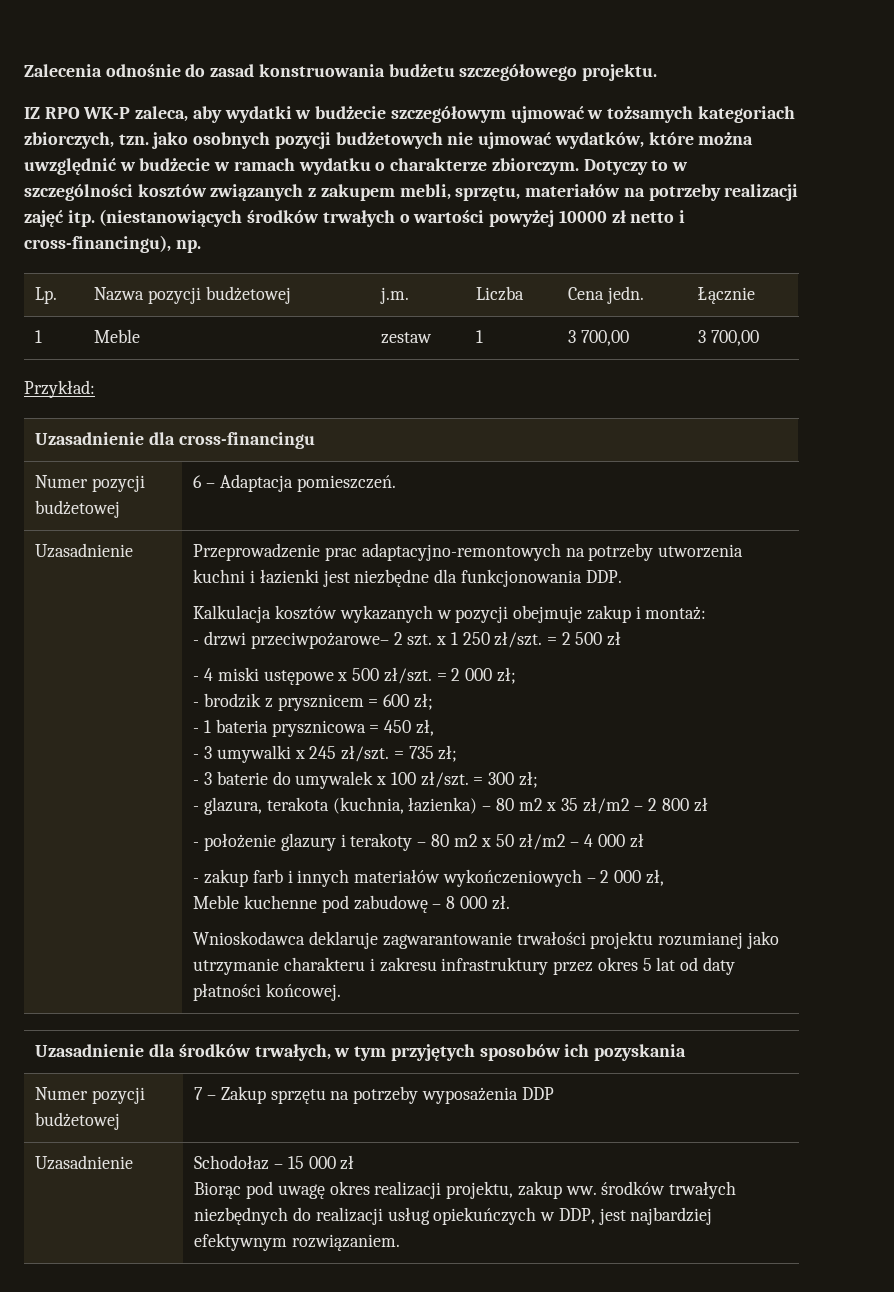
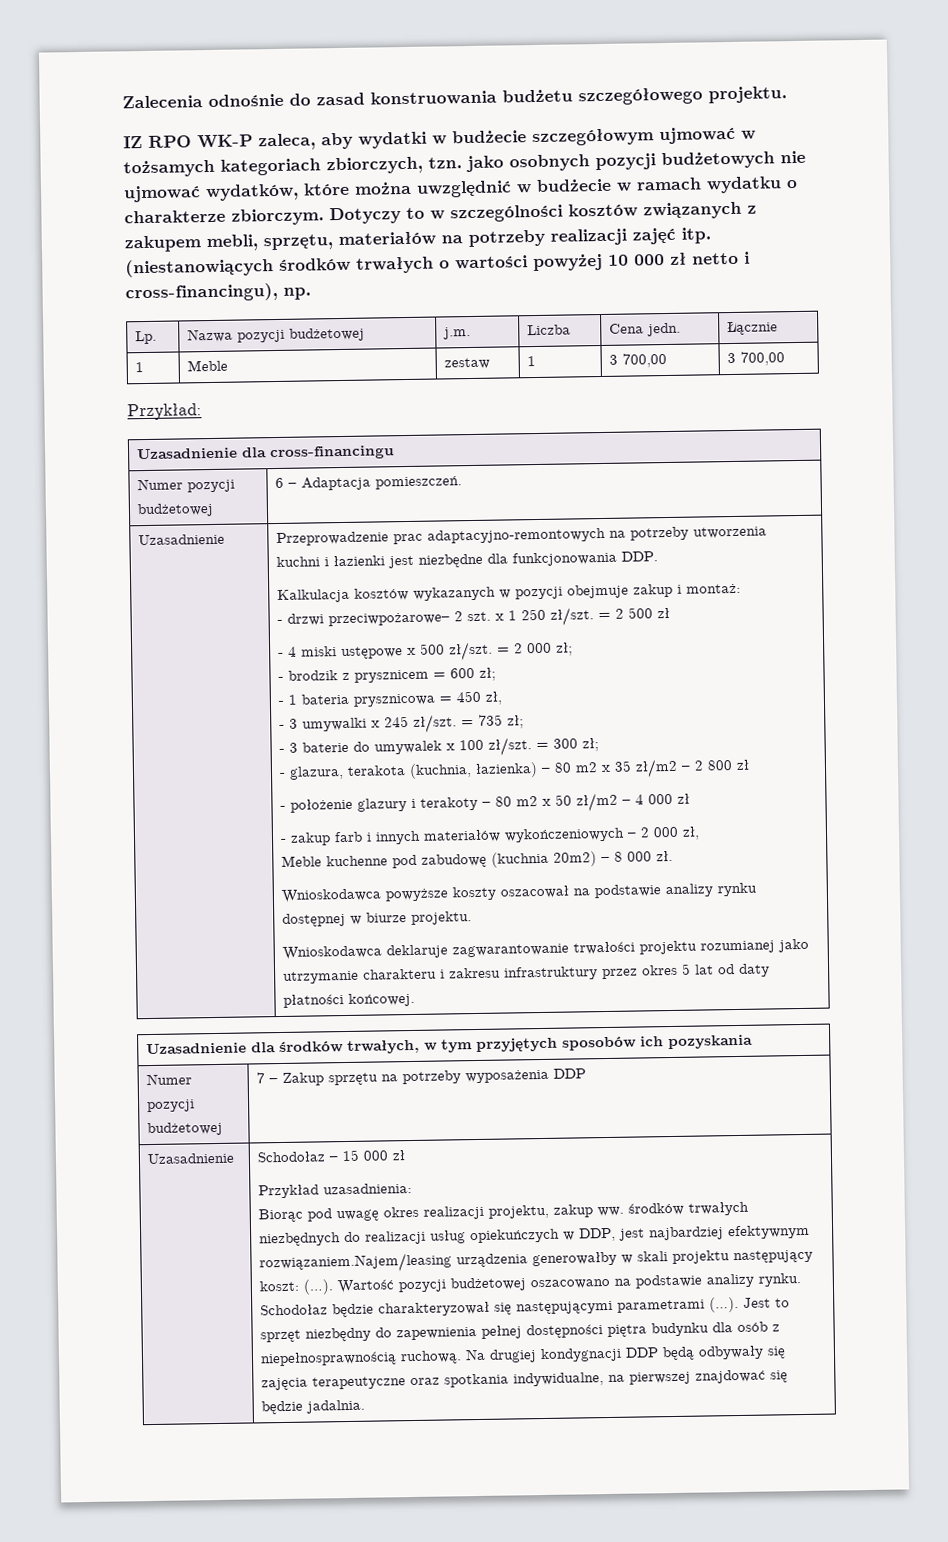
[558,210,607,223] 10000 -> [608,254,665,266] 10 000
(428, 904) none -> [491,851,598,868] (kuchnia 20m2)
(510, 902) none -> [281,882,758,903] [282,911,473,927] // Wnioskodawca powyższe koszty oszacował na podstawie analizy rynku dostępnej w biurze projektu.
(355, 1162) none -> [258,1182,413,1199] // Przykład uzasadnienia:
[292,1234,401,1251] rozwiązaniem. -> [259,1249,814,1274] [259,1273,802,1295] [260,1296,791,1318] [260,1321,781,1343] [260,1345,787,1367] [261,1369,789,1391] [261,1399,366,1415] rozwiązaniem.Najem/leasing urządzenia generowałby w skali projektu następujący koszt: (…). Wartość pozycji budżetowej oszacowano na podstawie analizy rynku. Schodołaz będzie charakteryzował się następującymi parametrami (…). Jest to sprzęt niezbędny do zapewnienia pełnej dostępności piętra budynku dla osób z niepełnosprawnością ruchową. Na drugiej kondygnacji DDP będą odbywały się zajęcia terapeutyczne oraz spotkania indywidualne, na pierwszej znajdować się będzie jadalnia.

